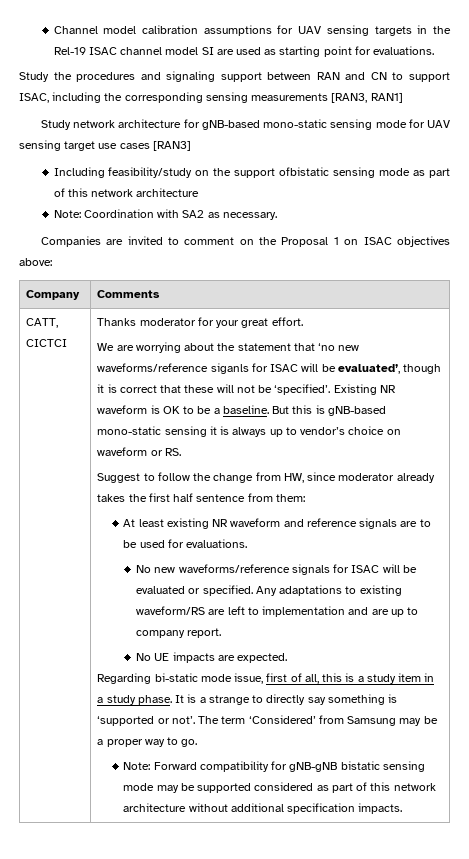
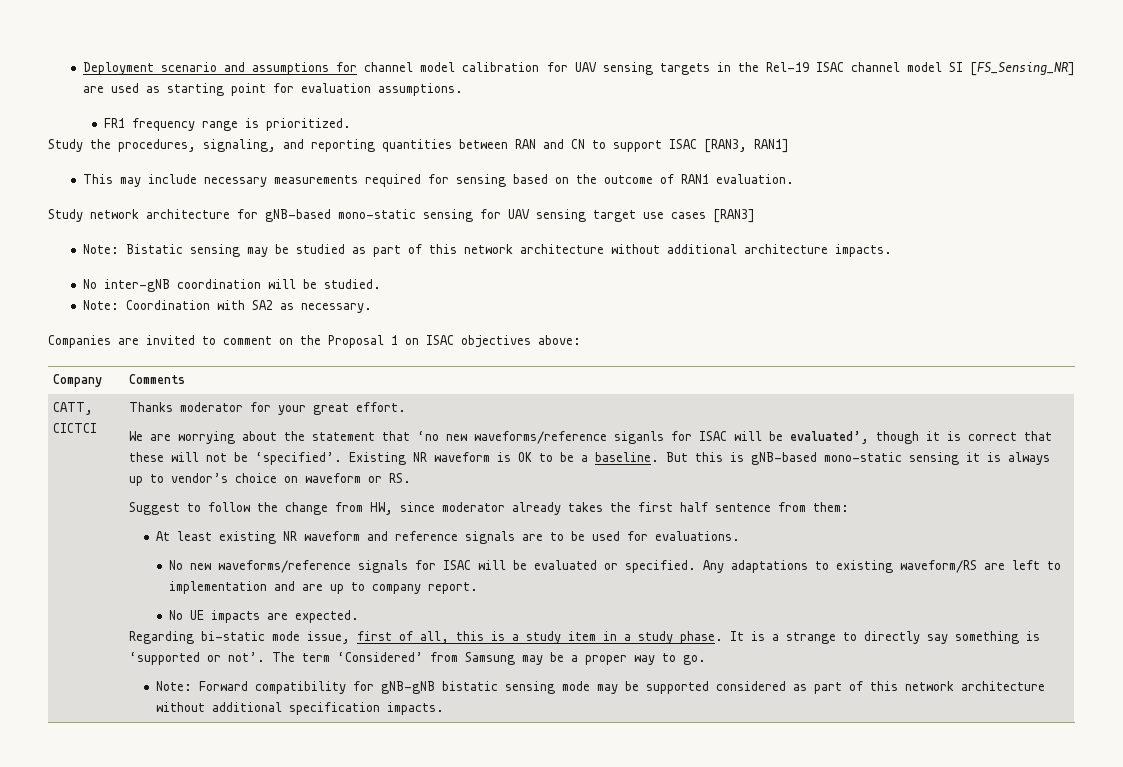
[53,26,98,34] Channel -> [83,62,414,75] Deployment scenario and assumptions for channel
[203,25,272,36] assumptions -> (540, 67) none
(214, 51) none -> [969,62,1075,76] [FS_Sensing_NR]
[373,46,435,55] [19,71,262,82] evaluations. // Study the procedures and signaling support -> [301,83,464,96] [104,118,352,131] [48,139,452,152] evaluation assumptions. // FR1 frequency range is prioritized. // Study the procedures, signaling, and reporting quantities
[19,92,403,103] ISAC, including the corresponding sensing measurements [RAN3, RAN1] -> [669,139,789,153] [83,174,795,187] ISAC [RAN3, RAN1] // This may include necessary measurements required for sensing based on the outcome of RAN1 evaluation.
[375,120,407,128] mode -> (473, 215) none
[53,167,450,178] [53,188,200,197] Including feasibility/study on the support ofbistatic sensing mode as part of this network architecture -> [83,244,893,257] [83,279,382,292] Note: Bistatic sensing may be studied as part of this network architecture without additional architecture impacts. // No inter-gNB coordination will be studied.

